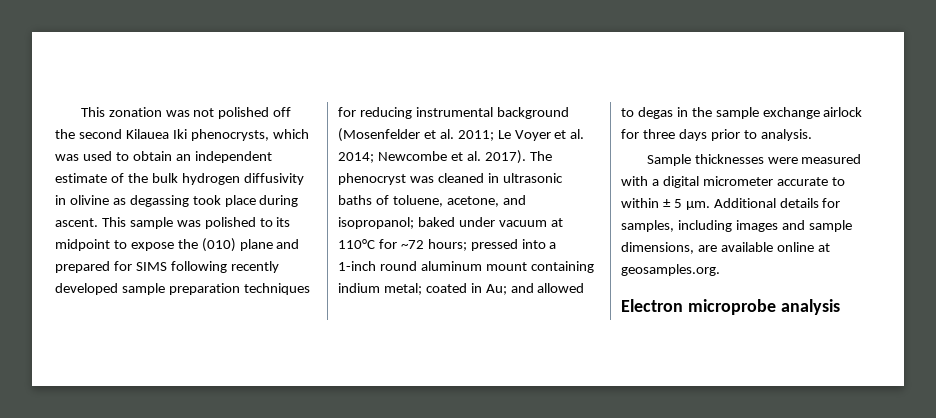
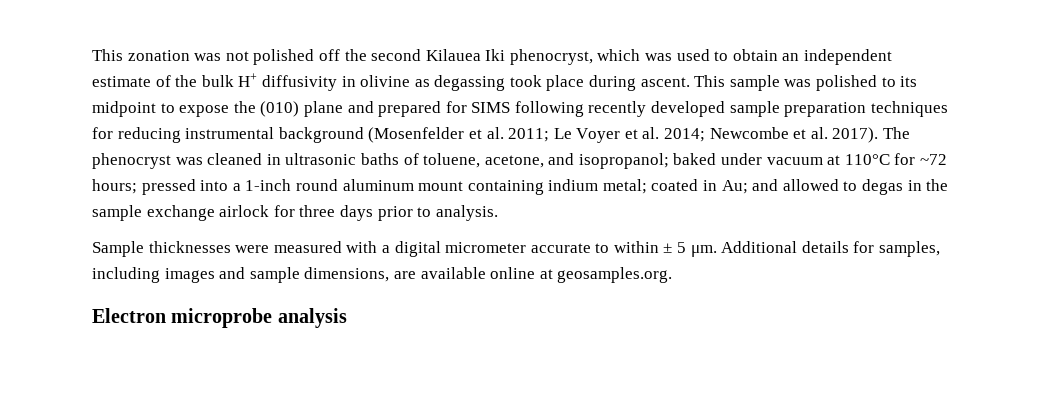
[190,129,269,141] phenocrysts, -> [509,49,593,65] phenocryst,
[181,173,240,185] hydrogen -> [238,73,258,87] H+

